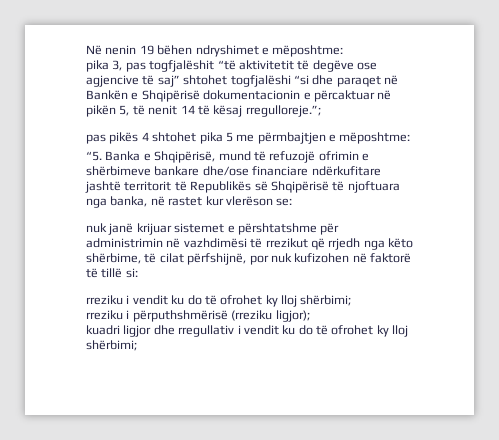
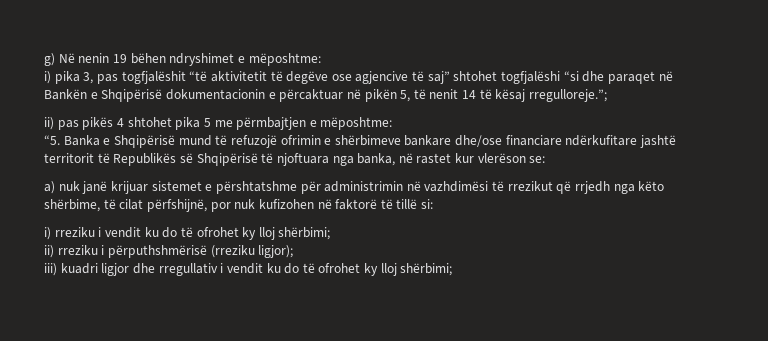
(86, 50) none -> [44,53,55,66] g)
(344, 51) none -> [44,71,51,84] i)
(321, 111) none -> [44,117,54,130] ii)
[154,151,216,163] Shqipërisë, -> [113,135,175,148] Shqipërisë
(293, 202) none -> [44,181,55,194] a)
(138, 273) none -> [44,227,51,240] i)
(352, 300) none -> [44,245,54,258] ii)
(310, 316) none -> [44,263,57,276] iii)

